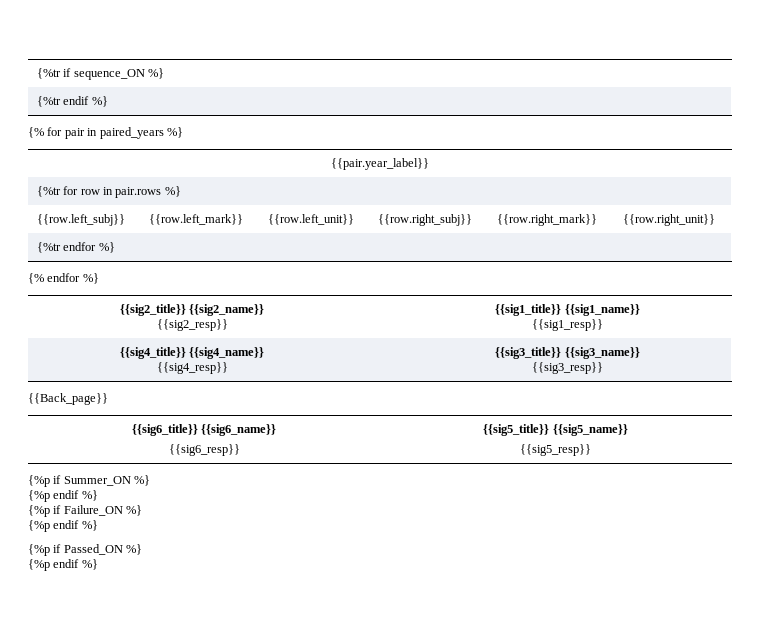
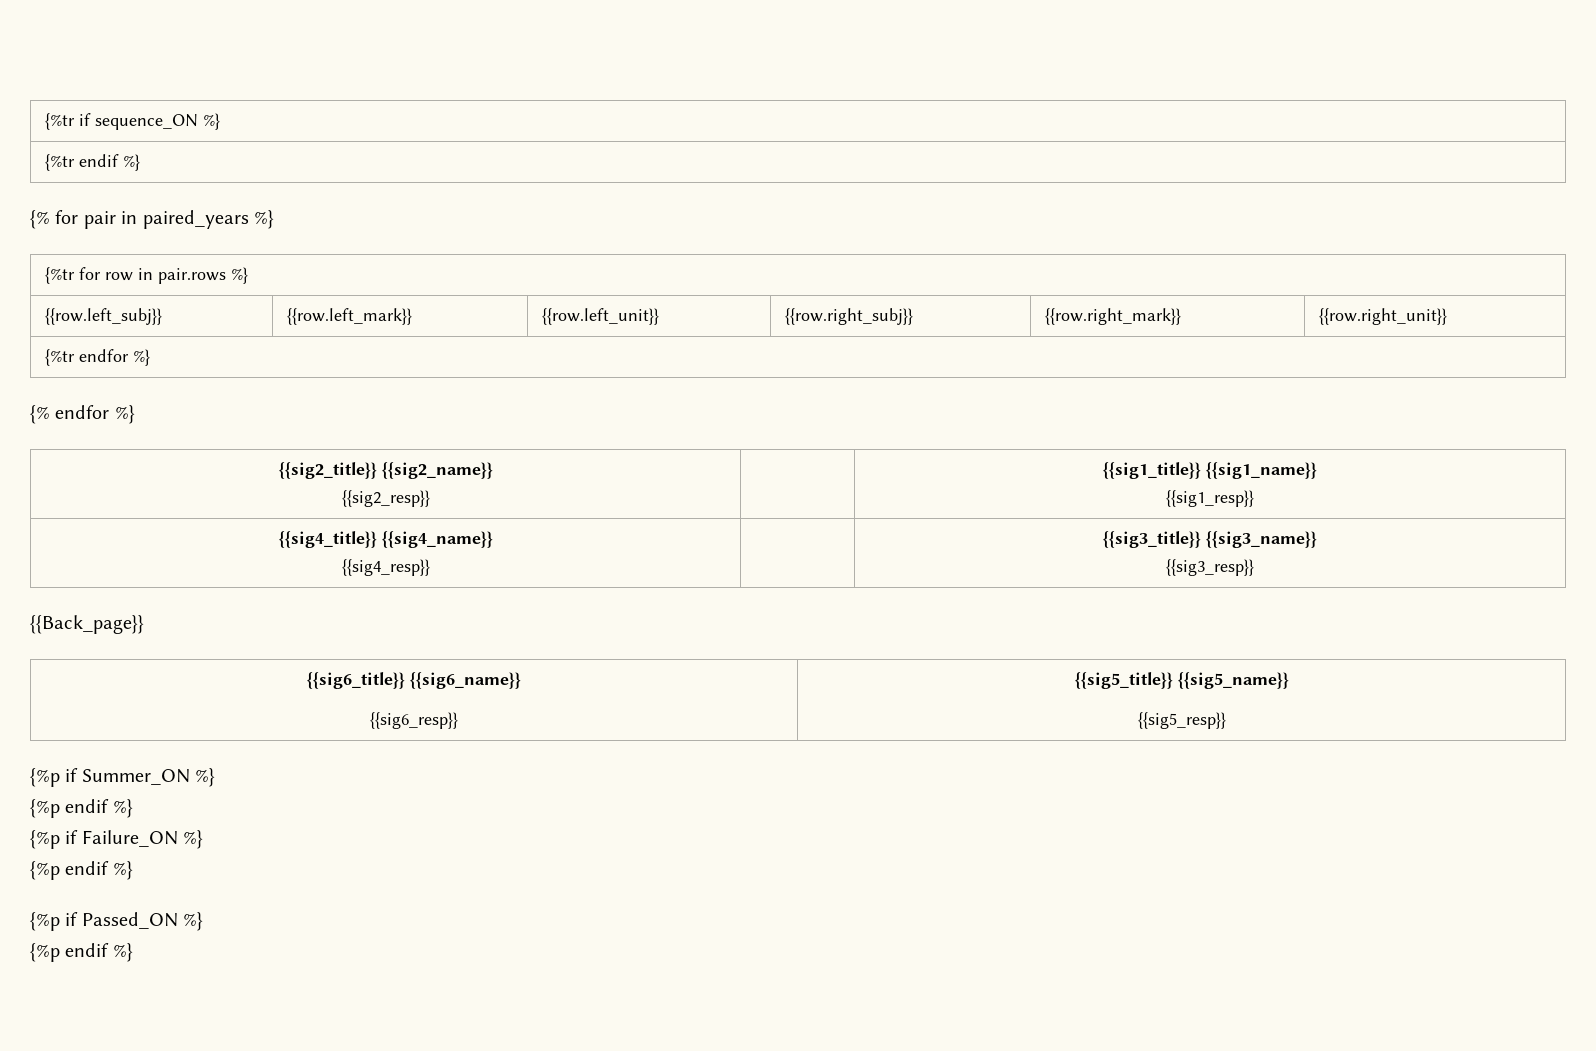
[331,158,429,170] // {{pair.year_label}} -> (274, 219) none

